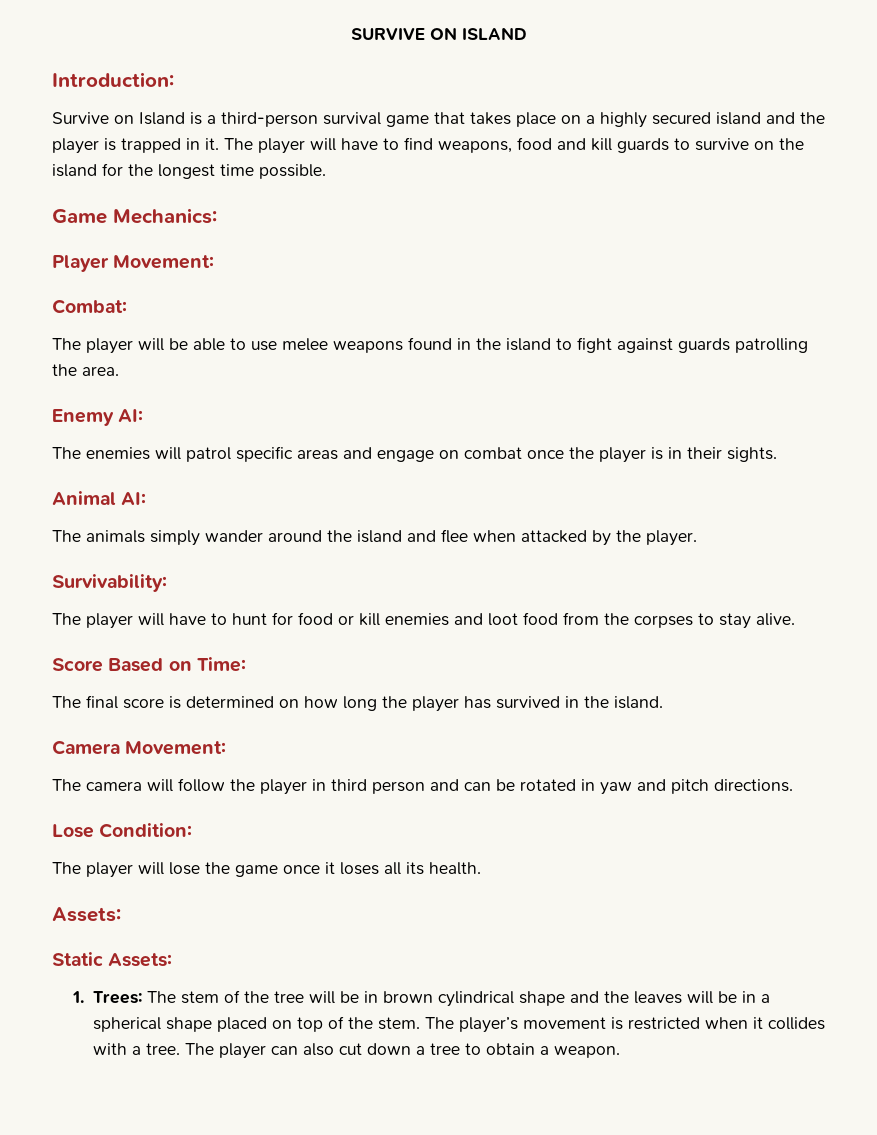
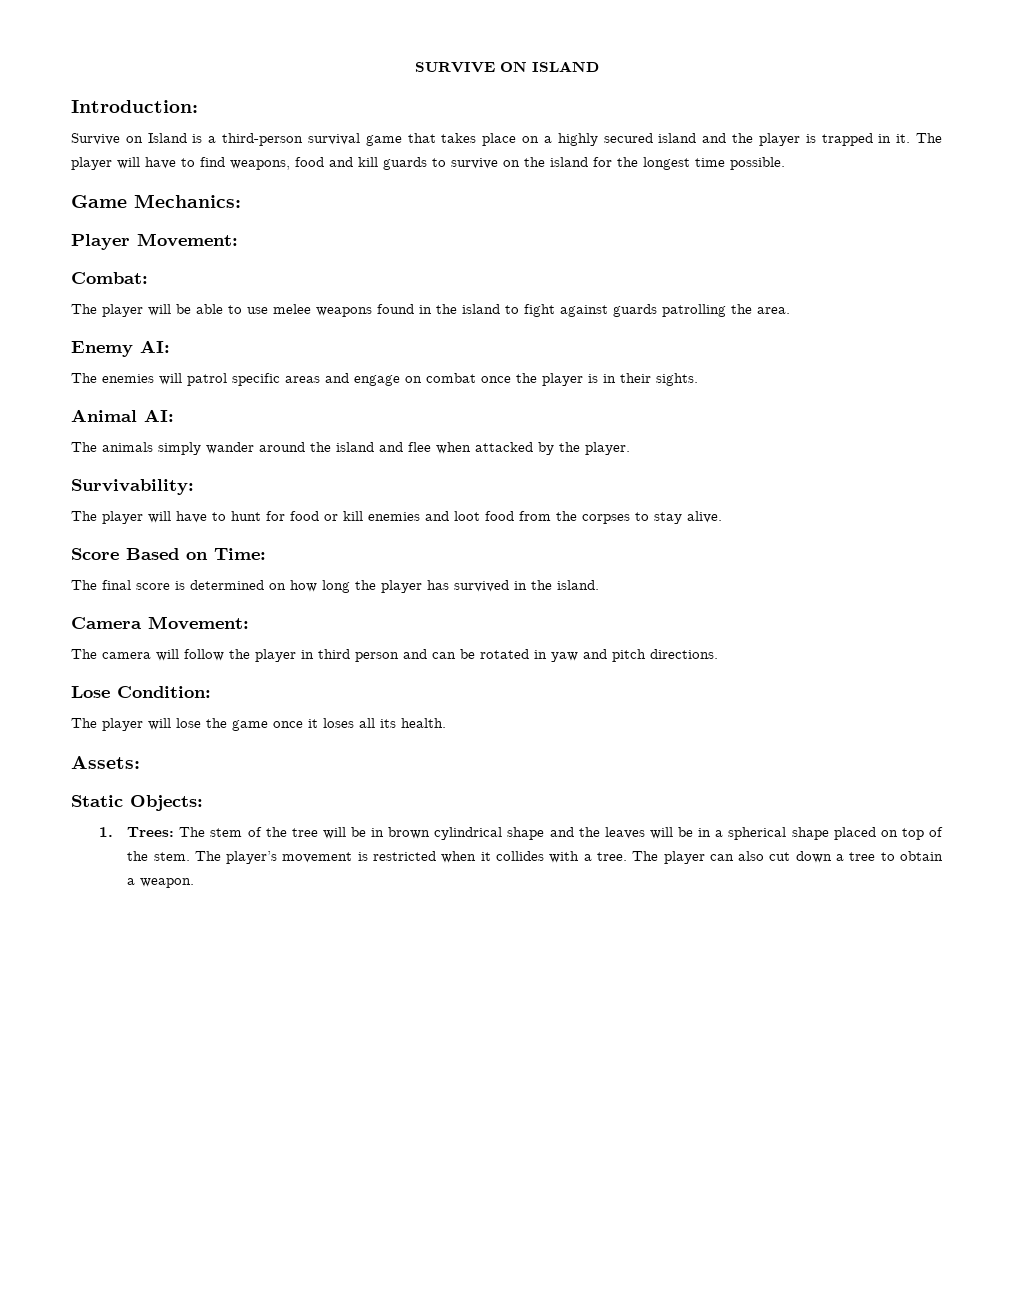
[108,953,173,967] Assets: -> [130,795,203,811] Objects:

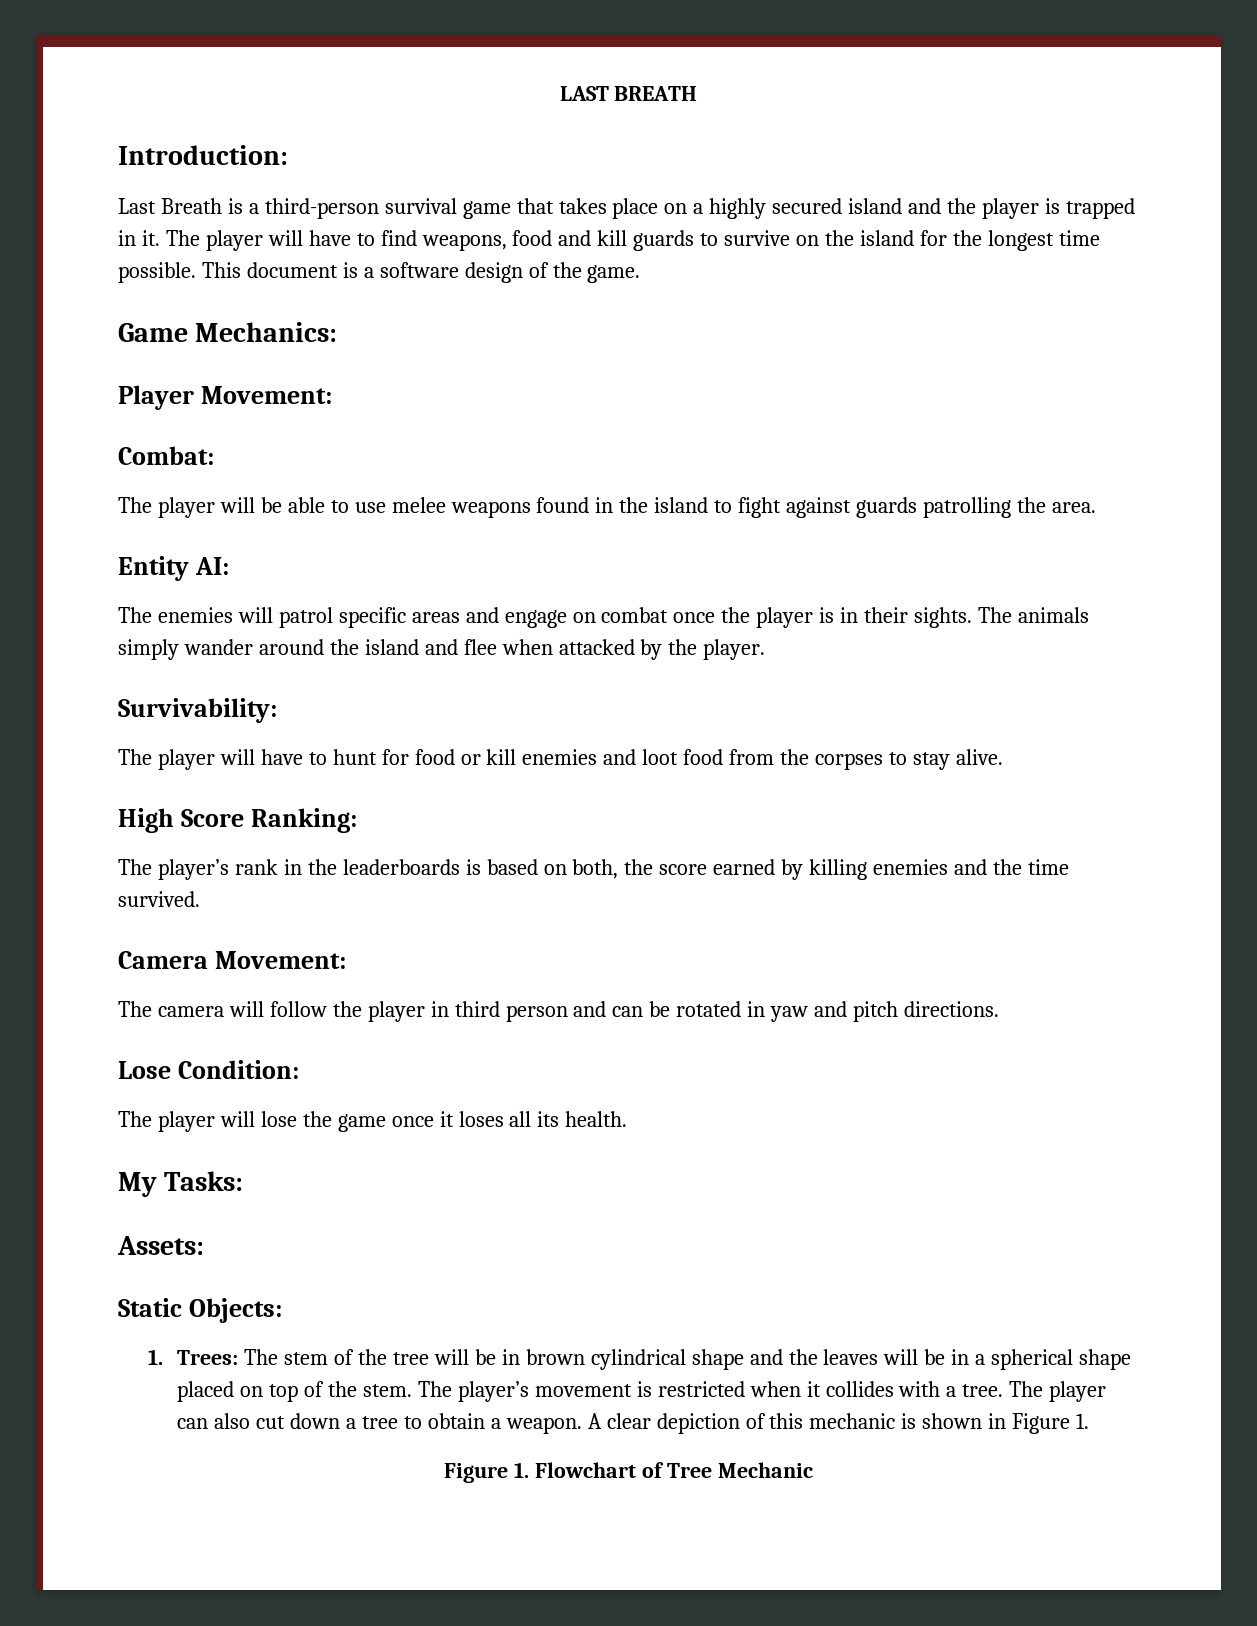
[414,61,599,73] [71,100,198,113] [71,133,187,145] SURVIVE ON ISLAND // Introduction: // Survive on Island -> [559,86,698,101] [118,145,288,165] [118,198,222,214] LAST BREATH // Introduction: // Last Breath
(785, 163) none -> [201,262,641,283] This document is a software design of the game.
[71,341,133,357] Enemy -> [118,556,189,581] Entity
[71,409,174,422] // Animal AI: // -> (973, 617) none
[71,548,266,560] [71,580,599,593] Score Based on Time: // The final score is determined on how long the player has survived in the island. -> [118,808,357,833] [118,859,1069,880] [118,891,200,907] High Score Ranking: // The player’s rank in the leaderboards is based on both, the score earned by killing enemies and the time survived.
(446, 723) none -> [118,1171,244,1197] // My Tasks:
(195, 883) none -> [587,1413,1090,1434] [444,1462,813,1483] A clear depiction of this mechanic is shown in Figure 1. // Figure 1. Flowchart of Tree Mechanic

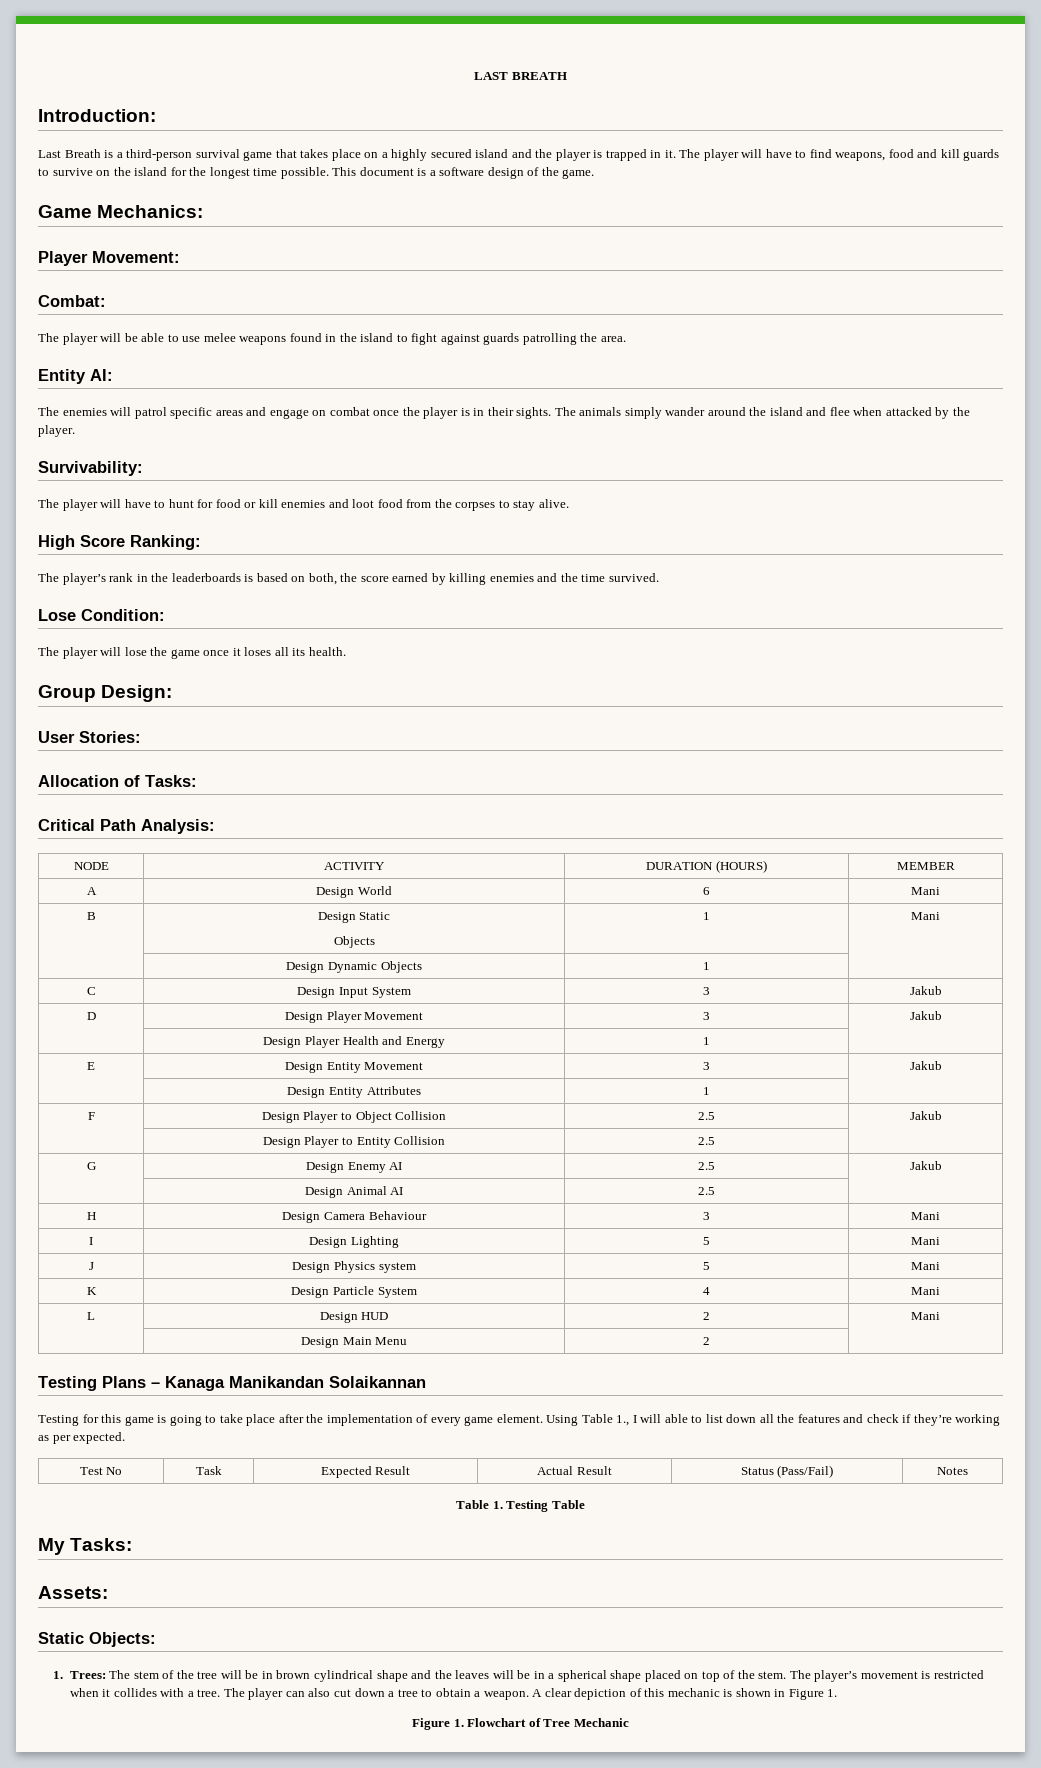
[118,951,346,969] [118,1001,999,1022] // Camera Movement: // The camera will follow the player in third person and can be rotated in yaw and pitch directions. -> (659, 577) none
(628, 1119) none -> [38,685,173,702] [38,731,141,743] [38,775,197,787] [38,819,215,834] [73,862,109,870] [324,862,385,870] [646,860,767,873] [896,862,955,870] [86,887,97,895] [316,886,392,898] [703,887,710,895] [911,887,940,895] [86,912,96,920] [317,912,391,923] [333,936,375,948] [703,912,710,920] [911,912,940,920] [286,961,422,973] [703,962,710,970] [86,987,96,995] [297,987,411,998] [703,987,710,995] [909,986,942,995] [86,1012,96,1020] [284,1011,424,1023] [703,1012,710,1020] [909,1011,942,1020] [263,1036,445,1048] [703,1037,710,1045] [87,1062,95,1070] [284,1062,424,1073] [703,1062,710,1070] [909,1061,942,1070] [287,1086,421,1098] [703,1087,710,1095] [87,1112,95,1120] [261,1111,447,1123] [698,1112,715,1120] [909,1111,942,1120] [262,1136,446,1148] [698,1137,715,1145] [86,1162,96,1170] [305,1162,403,1173] [698,1162,715,1170] [909,1161,942,1170] [304,1186,404,1198] [698,1187,715,1195] [86,1212,96,1220] [282,1211,427,1223] [703,1212,710,1220] [911,1212,940,1220] [89,1237,93,1245] [309,1236,399,1248] [703,1237,710,1245] [911,1237,940,1245] [88,1262,94,1270] [292,1261,416,1273] [703,1262,710,1270] [911,1262,940,1270] [86,1287,97,1295] [291,1286,417,1298] [703,1287,710,1295] [911,1287,940,1295] [87,1312,95,1320] [319,1312,389,1323] [703,1312,710,1320] [911,1312,940,1320] [300,1337,408,1348] [703,1337,710,1345] [38,1376,426,1391] [38,1414,1001,1426] [38,1432,126,1444] [79,1467,123,1475] [195,1466,222,1475] [320,1466,411,1478] [537,1466,612,1475] [740,1465,834,1478] [937,1467,968,1475] [456,1500,585,1512] // Group Design: // User Stories: // Allocation of Tasks: // Critical Path Analysis: // NODE | ACTIVITY | DURATION (HOURS) | MEMBER // A | Design World | 6 | Mani // B | Design Static // Objects | 1 | Mani // | Design Dynamic Objects | 1 | // C | Design Input System | 3 | Jakub // D | Design Player Movement | 3 | Jakub // | Design Player Health and Energy | 1 | // E | Design Entity Movement | 3 | Jakub // | Design Entity Attributes | 1 | // F | Design Player to Object Collision | 2.5 | Jakub // | Design Player to Entity Collision | 2.5 | // G | Design Enemy AI | 2.5 | Jakub // | Design Animal AI | 2.5 | // H | Design Camera Behaviour | 3 | Mani // I | Design Lighting | 5 | Mani // J | Design Physics system | 5 | Mani // K | Design Particle System | 4 | Mani // L | Design HUD | 2 | Mani // | Design Main Menu | 2 | // Testing Plans – Kanaga Manikandan Solaikannan // Testing for this game is going to take place after the implementation of every game element. Using Table 1., I will able to list down all the features and check if they’re working as per expected. // Test No | Task | Expected Result | Actual Result | Status (Pass/Fail) | Notes // Table 1. Testing Table

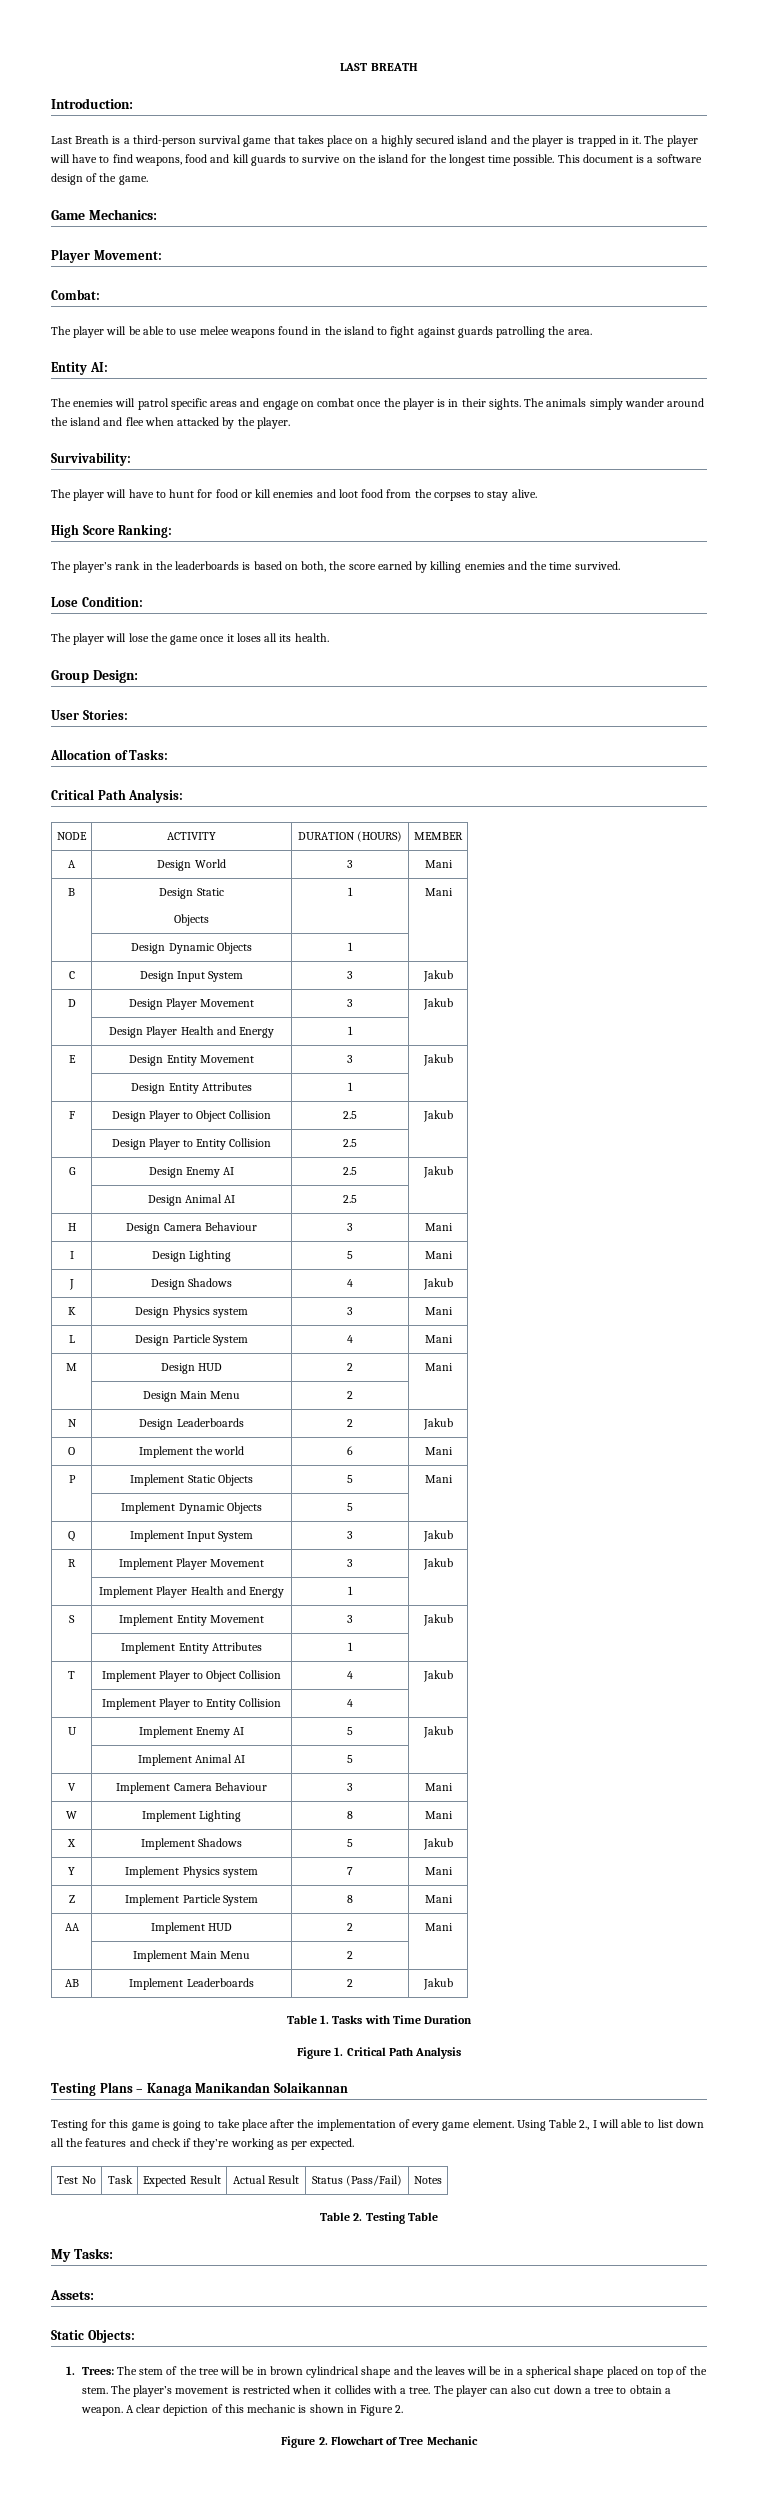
[703,887,710,895] 6 -> [347,860,354,868] 3
(94, 1266) none -> [150,1278,233,1290] [347,1279,354,1287] [422,1278,453,1290] [67,1307,76,1315] | Design Shadows | 4 | Jakub // K
[703,1262,710,1270] [911,1262,940,1270] [86,1287,97,1295] 5 | Mani // K -> [347,1307,354,1315] [424,1307,453,1315] [68,1335,75,1343] 3 | Mani // L
[87,1312,95,1320] L -> [66,1363,77,1371] M
(710, 1341) none -> [67,1419,77,1427] [139,1418,244,1430] [347,1419,354,1427] [422,1418,453,1430] [68,1447,75,1455] [138,1446,245,1458] [347,1446,354,1455] [424,1447,453,1455] [68,1475,76,1483] [130,1474,253,1486] [347,1475,354,1483] [424,1475,453,1483] [121,1502,262,1514] [347,1503,354,1511] [68,1531,75,1542] [129,1530,254,1542] [347,1531,354,1539] [422,1530,453,1542] [68,1559,76,1567] [118,1558,265,1570] [347,1559,354,1567] [422,1558,453,1570] [99,1586,284,1598] [348,1586,354,1595] [69,1615,75,1623] [119,1614,264,1626] [347,1615,354,1623] [422,1614,453,1626] [121,1642,262,1654] [348,1642,354,1651] [68,1671,75,1679] [101,1670,282,1682] [347,1671,354,1679] [422,1670,453,1682] [101,1698,282,1710] [347,1699,354,1707] [67,1727,77,1735] [138,1726,245,1738] [347,1727,354,1735] [422,1726,453,1738] [137,1754,246,1766] [347,1755,354,1763] [68,1783,76,1791] [116,1782,267,1794] [347,1783,354,1791] [424,1783,453,1791] [66,1811,77,1819] [141,1810,242,1822] [347,1811,354,1819] [424,1811,453,1819] [67,1839,76,1847] [140,1838,243,1850] [347,1839,354,1847] [422,1838,453,1850] [68,1867,75,1875] [125,1866,258,1878] [347,1867,354,1875] [424,1867,453,1875] [68,1895,75,1903] [125,1894,258,1906] [347,1895,354,1903] [424,1895,453,1903] [64,1923,80,1931] [150,1922,233,1934] [347,1923,354,1931] [424,1923,453,1931] [132,1950,251,1962] [347,1951,354,1959] [64,1979,79,1987] [129,1978,254,1990] [347,1979,354,1987] [422,1978,453,1990] [286,2015,473,2024] [297,2047,461,2059] // N | Design Leaderboards | 2 | Jakub // O | Implement the world | 6 | Mani // P | Implement Static Objects | 5 | Mani // | Implement Dynamic Objects | 5 | // Q | Implement Input System | 3 | Jakub // R | Implement Player Movement | 3 | Jakub // | Implement Player Health and Energy | 1 | // S | Implement Entity Movement | 3 | Jakub // | Implement Entity Attributes | 1 | // T | Implement Player to Object Collision | 4 | Jakub // | Implement Player to Entity Collision | 4 | // U | Implement Enemy AI | 5 | Jakub // | Implement Animal AI | 5 | // V | Implement Camera Behaviour | 3 | Mani // W | Implement Lighting | 8 | Mani // X | Implement Shadows | 5 | Jakub // Y | Implement Physics system | 7 | Mani // Z | Implement Particle System | 8 | Mani // AA | Implement HUD | 2 | Mani // | Implement Main Menu | 2 | // AB | Implement Leaderboards | 2 | Jakub // Table 1. Tasks with Time Duration // Figure 1. Critical Path Analysis
[616,1415,630,1426] 1., -> [579,2120,590,2130] 2.,
[492,1501,503,1509] 1. -> [353,2213,363,2221] 2.
[827,1689,838,1697] [412,1718,464,1730] 1. // Figure 1. -> [395,2405,404,2413] [281,2436,328,2448] 2. // Figure 2.

